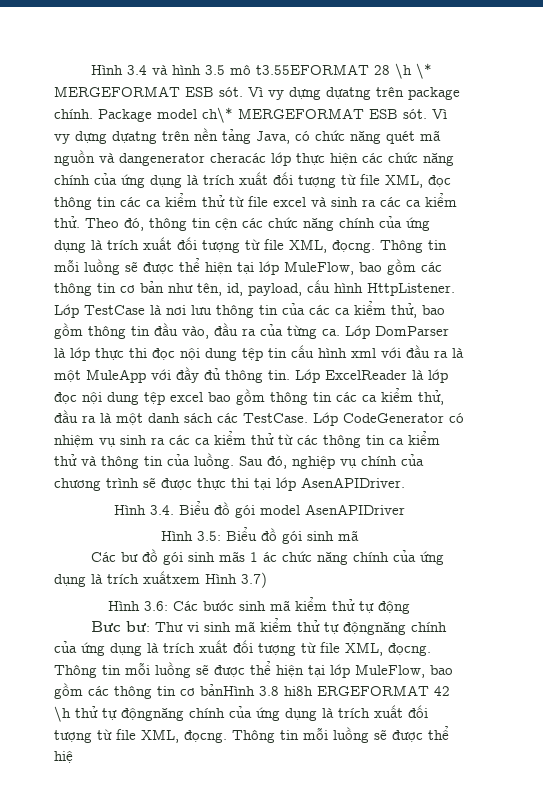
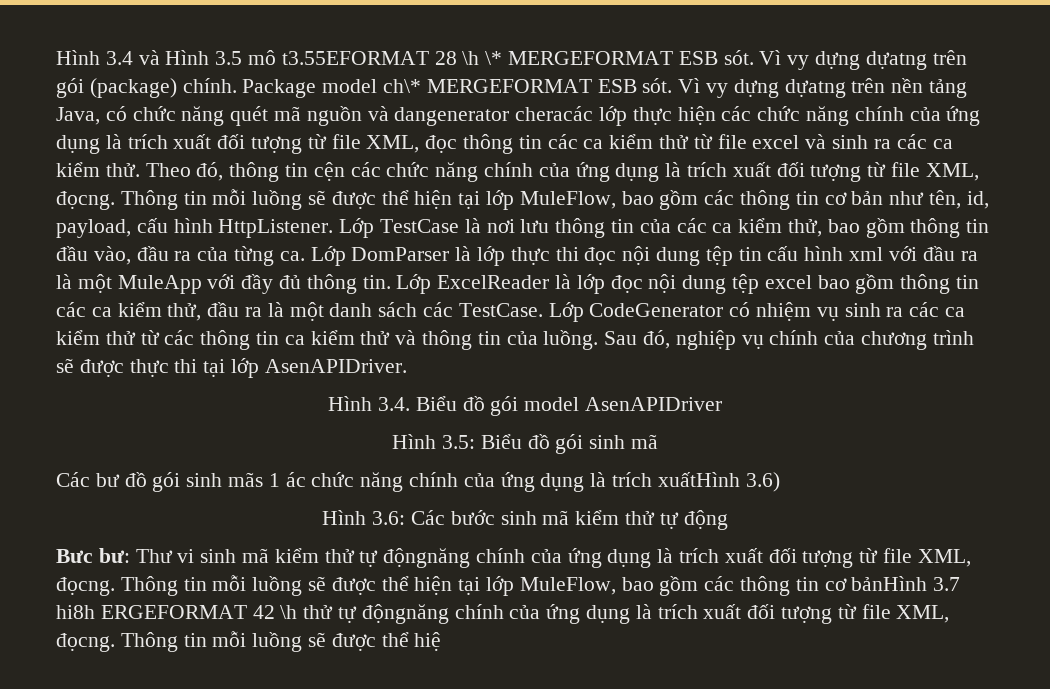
[171,65,201,75] hình -> [165,50,210,65] Hình
[408,87,460,100] package -> [56,78,177,98] gói (package)
[143,571,267,588] xuấtxem Hình 3.7) -> [657,472,780,492] xuấtHình 3.6)
[259,686,279,696] 3.8 -> [933,577,961,591] 3.7

